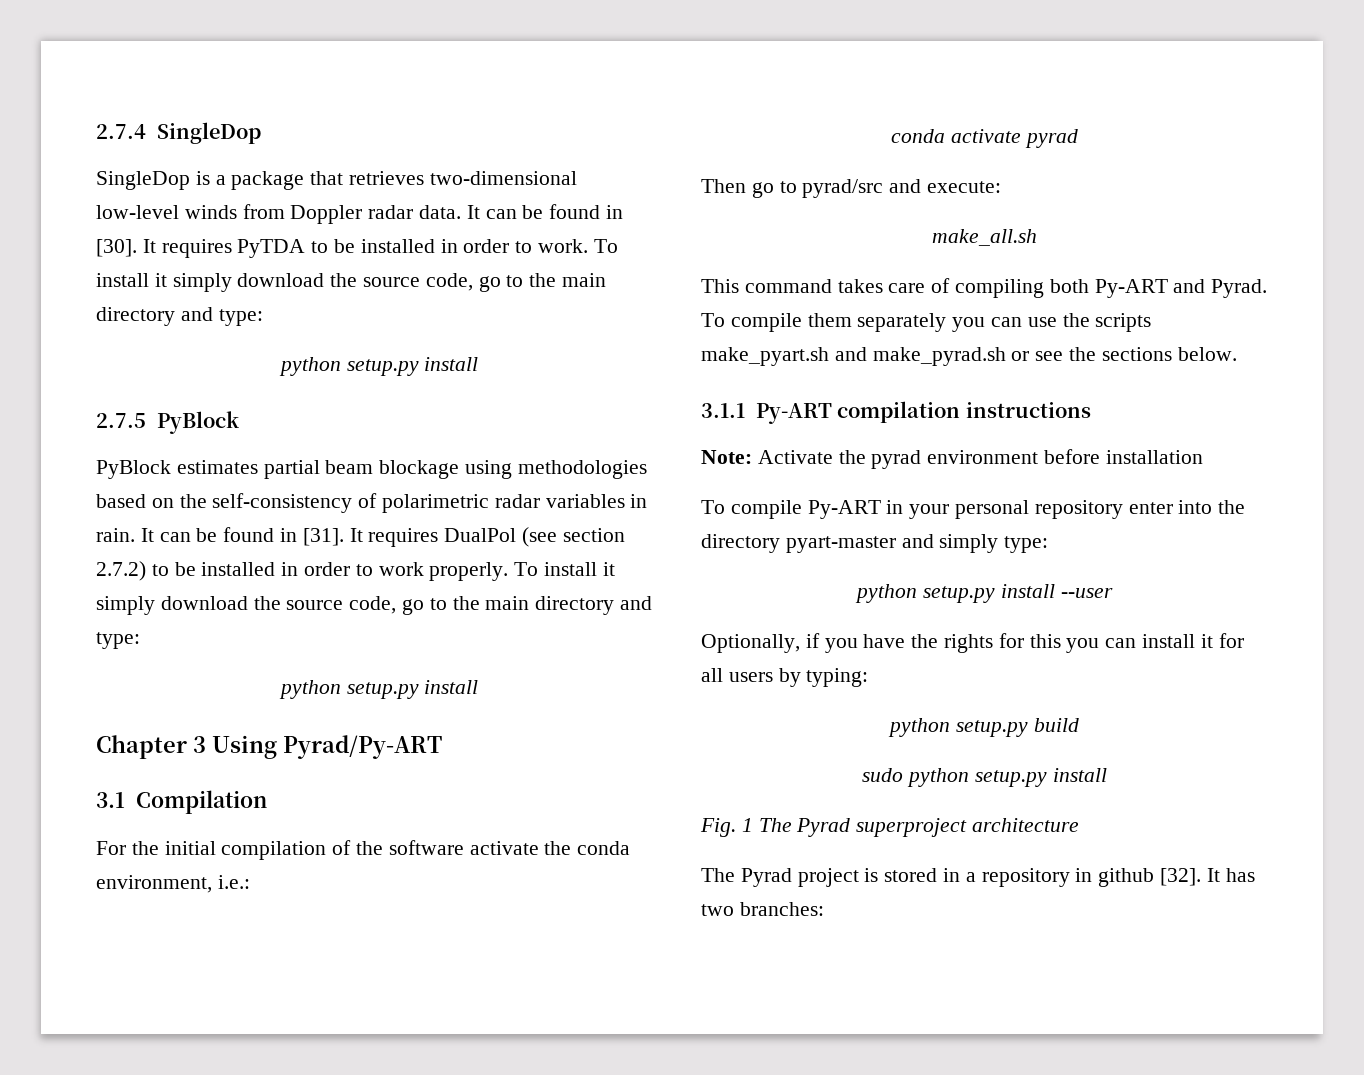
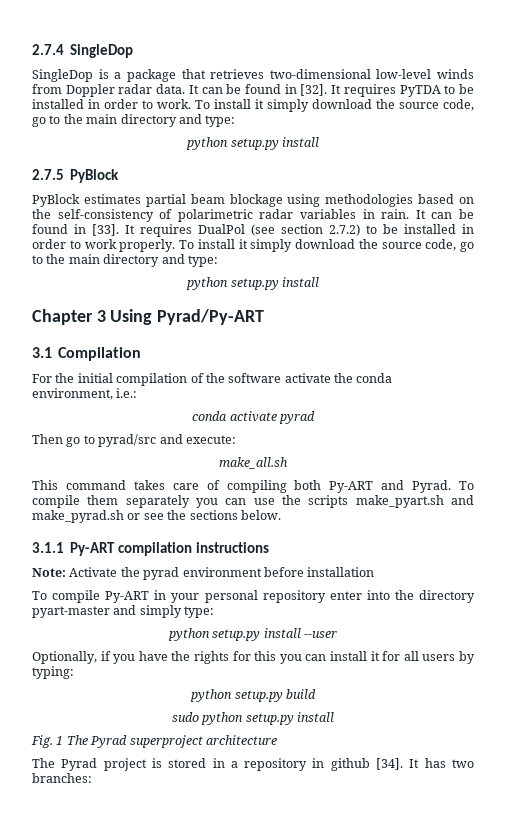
[96,239,137,257] [30]. -> [300,84,328,96] [32].
[302,528,344,546] [31]. -> [92,224,119,236] [33].
[1160,868,1202,886] [32]. -> [376,758,404,770] [34].

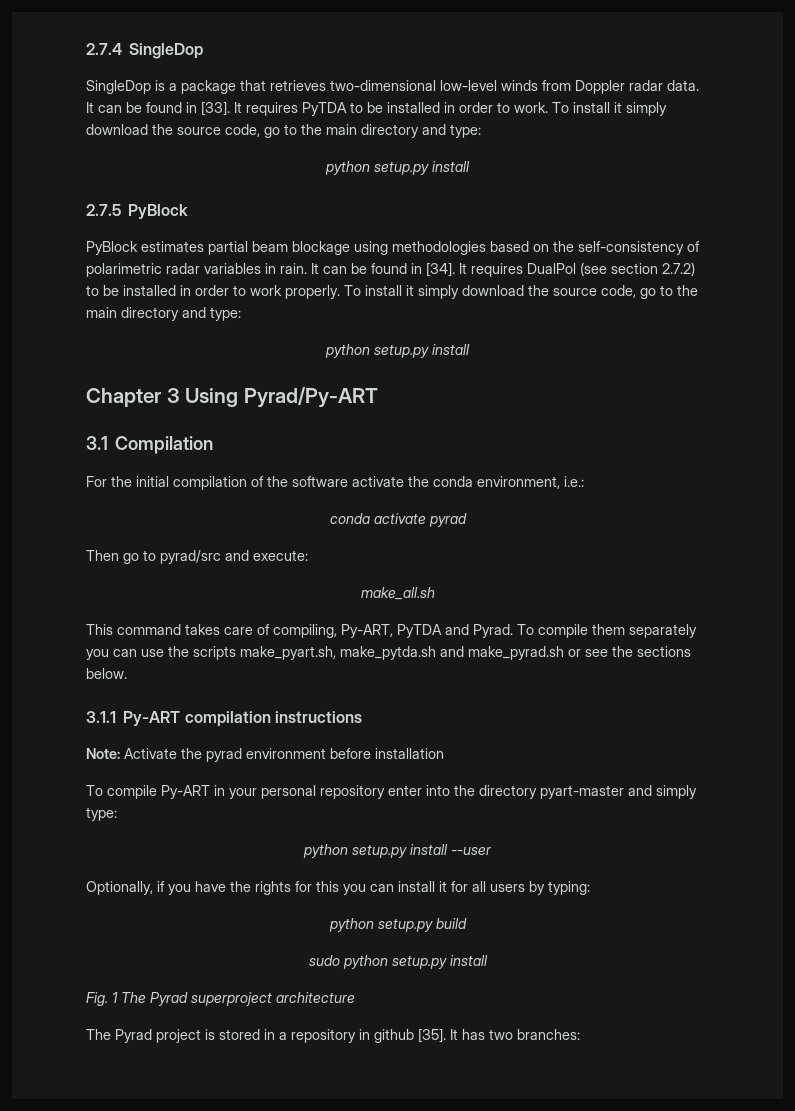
[300,84,328,96] [32]. -> [201,101,230,116] [33].
[92,224,119,236] [33]. -> [426,262,455,277] [34].
[226,480,374,493] compiling both Py-ART -> [273,624,442,638] compiling, Py-ART, PyTDA
[355,495,444,508] make_pyart.sh -> [240,646,436,660] make_pyart.sh, make_pytda.sh
[376,758,404,770] [34]. -> [418,1028,446,1043] [35].

